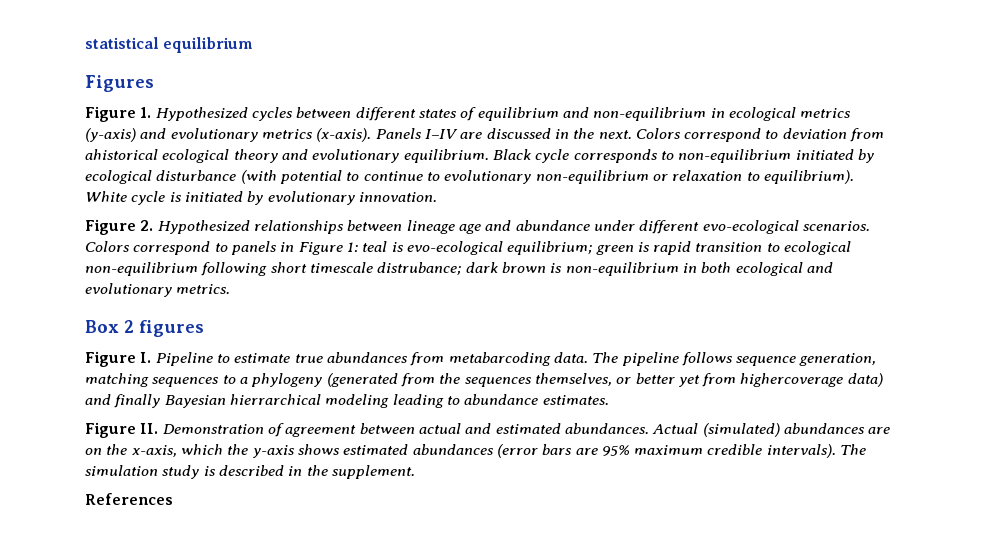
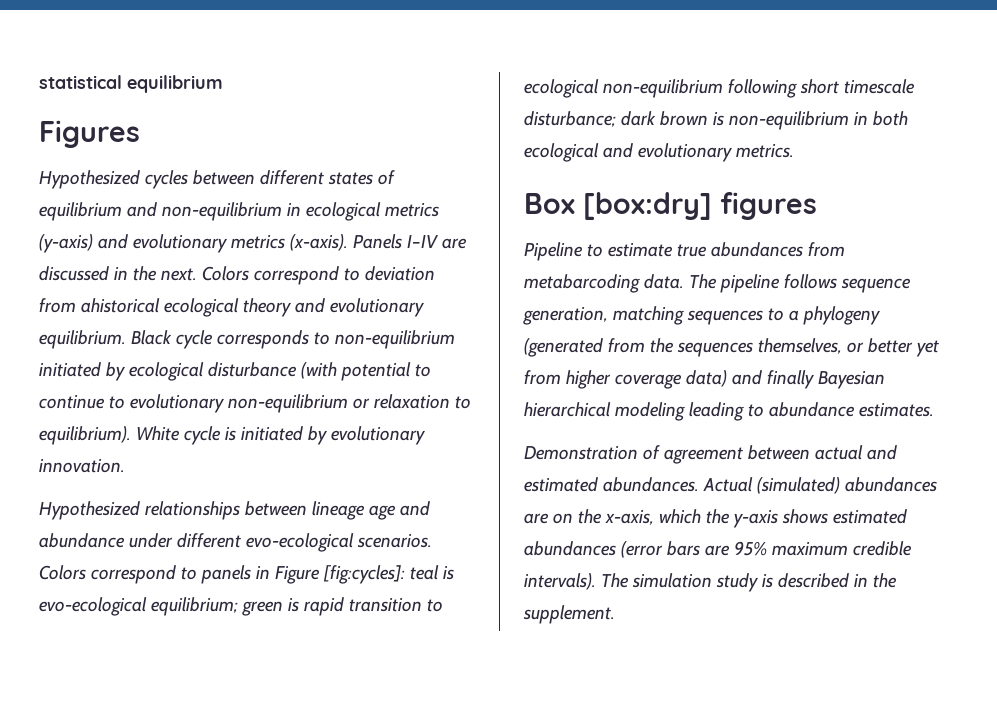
[85,106,152,122] Figure 1. -> (140, 134) none
[85,219,154,235] Figure 2. -> (125, 466) none
[346,242,358,252] 1: -> [322,565,405,584] [fig:cycles]:
[377,262,462,275] distrubance; -> [524,111,616,128] disturbance;
[124,320,134,333] 2 -> [583,192,712,220] [box:dry]
[85,351,152,367] Figure I. -> (817, 206) none
[740,373,844,387] highercoverage -> [565,370,682,389] higher coverage
[229,394,321,405] hierrarchical -> [524,402,611,417] hierarchical
[85,422,159,438] Figure II. -> (934, 410) none
[85,493,173,505] // References -> (615, 614) none

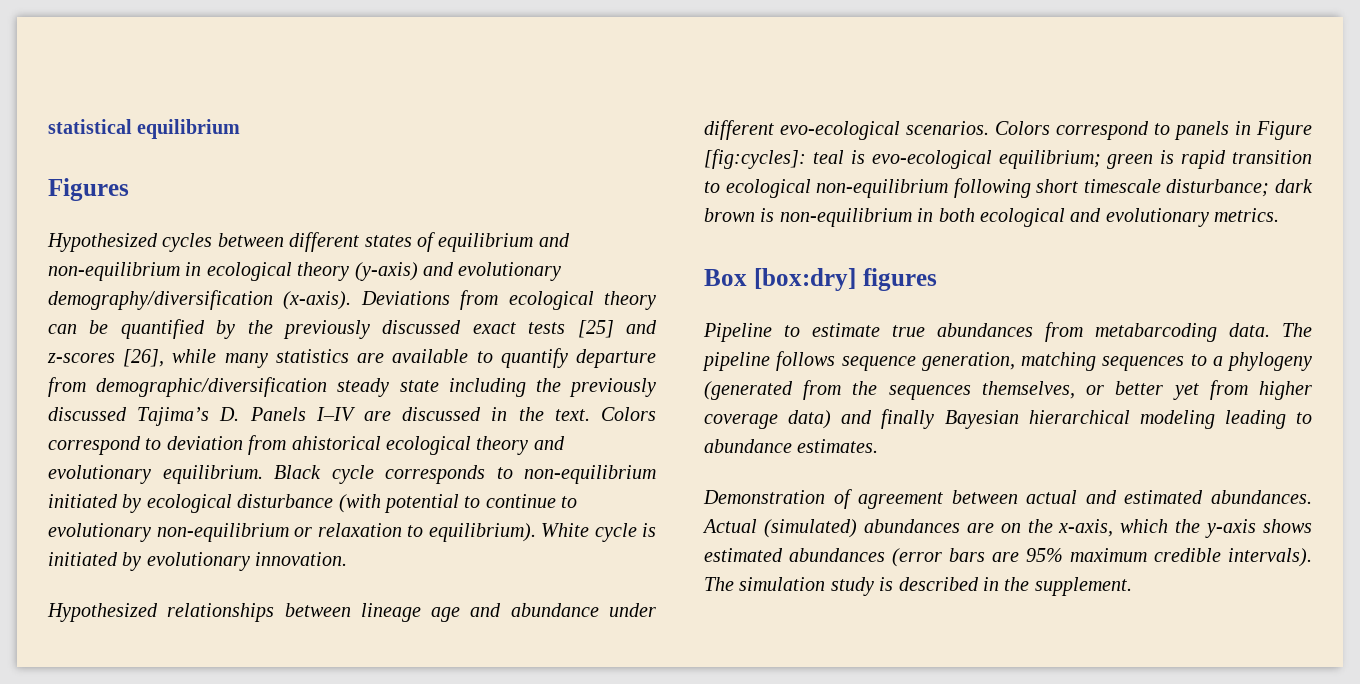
[384,203,439,217] metrics -> [297,262,350,281] theory
[230,234,348,251] metrics (x-axis). -> [48,290,656,310] [48,319,657,339] [47,348,656,368] [48,377,657,397] [48,407,240,426] demography/diversification (x-axis). Deviations from ecological theory can be quantified by the previously discussed exact tests [25] and z-scores [26], while many statistics are available to quantify departure from demographic/diversification steady state including the previously discussed Tajima’s D.
[160,268,197,281] next. -> [554,409,590,421] text.

